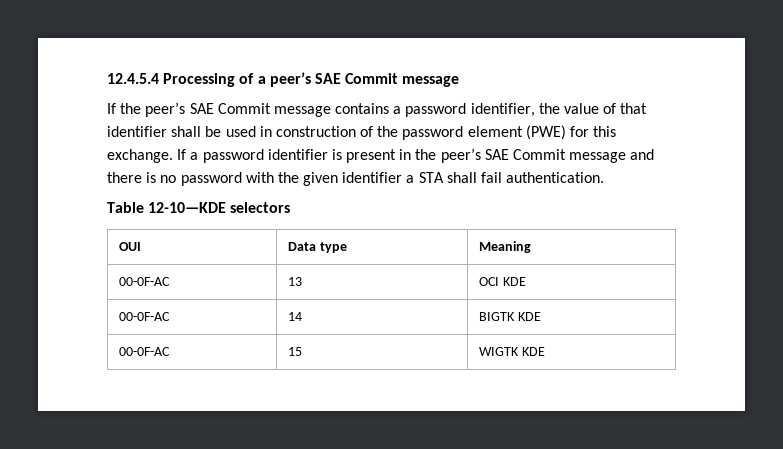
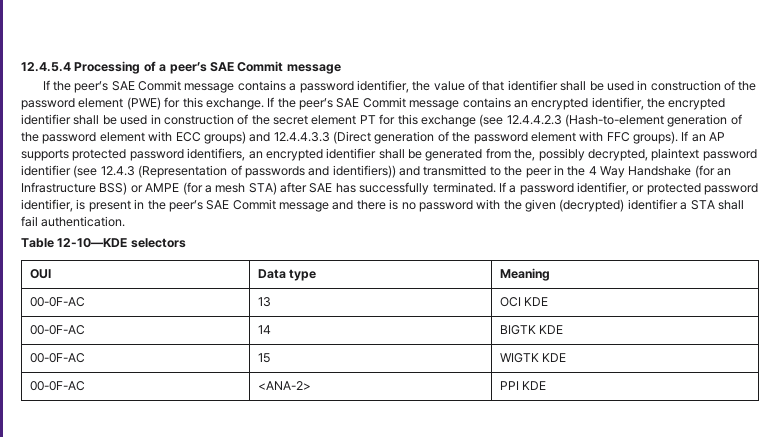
[190,149,328,163] a password identifier -> [277,97,726,110] [21,114,742,127] [21,131,726,144] [21,148,757,161] [21,165,732,178] [21,182,759,195] [21,199,73,212] the peer’s SAE Commit message contains an encrypted identifier, the encrypted identifier shall be used in construction of the secret element PT for this exchange (see 12.4.4.2.3 (Hash-to-element generation of the password element with ECC groups) and 12.4.4.3.3 (Direct generation of the password element with FFC groups). If an AP supports protected password identifiers, an encrypted identifier shall be generated from the, possibly decrypted, plaintext password identifier (see 12.4.3 (Representation of passwords and identifiers)) and transmitted to the peer in the 4 Way Handshake (for an Infrastructure BSS) or AMPE (for a mesh STA) after SAE has successfully terminated. If a password identifier, or protected password identifier,
(339, 179) none -> [559,199,625,212] (decrypted)
(545, 351) none -> [29,381,85,391] [257,381,311,390] [499,381,547,390] // 00-0F-AC | <ANA-2> | PPI KDE

